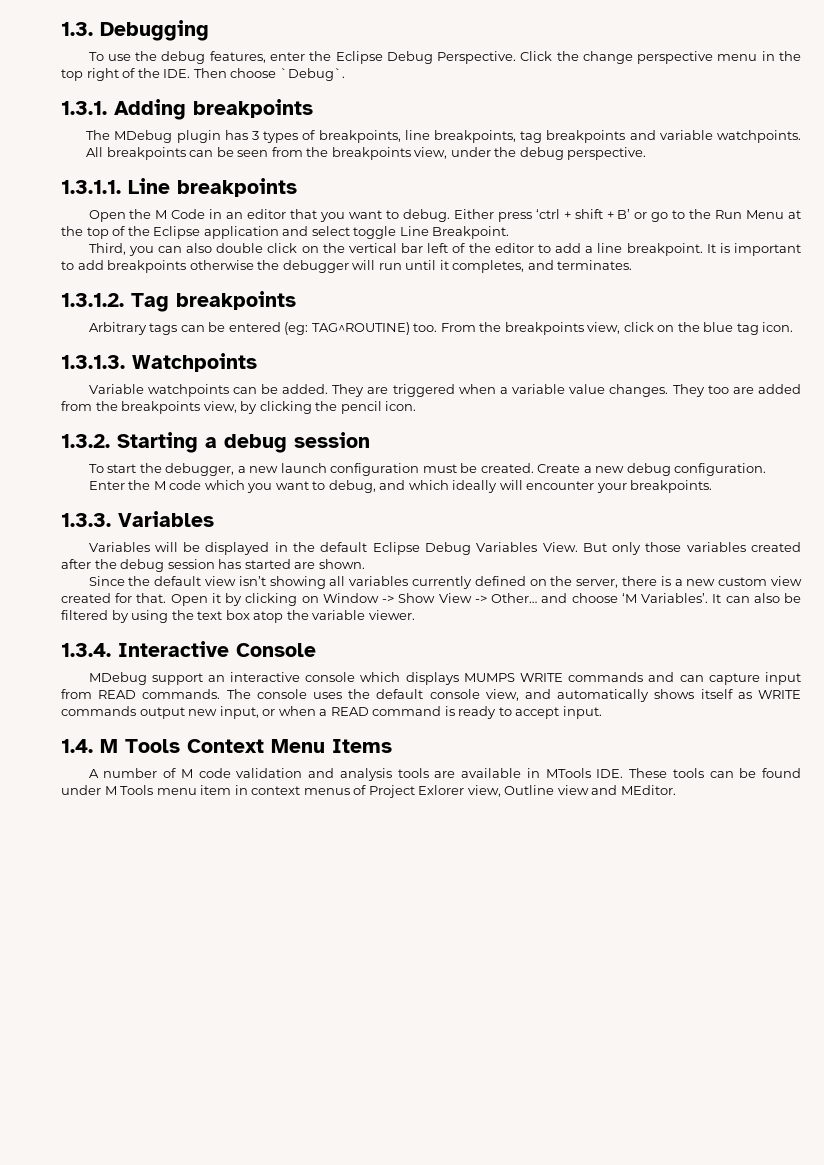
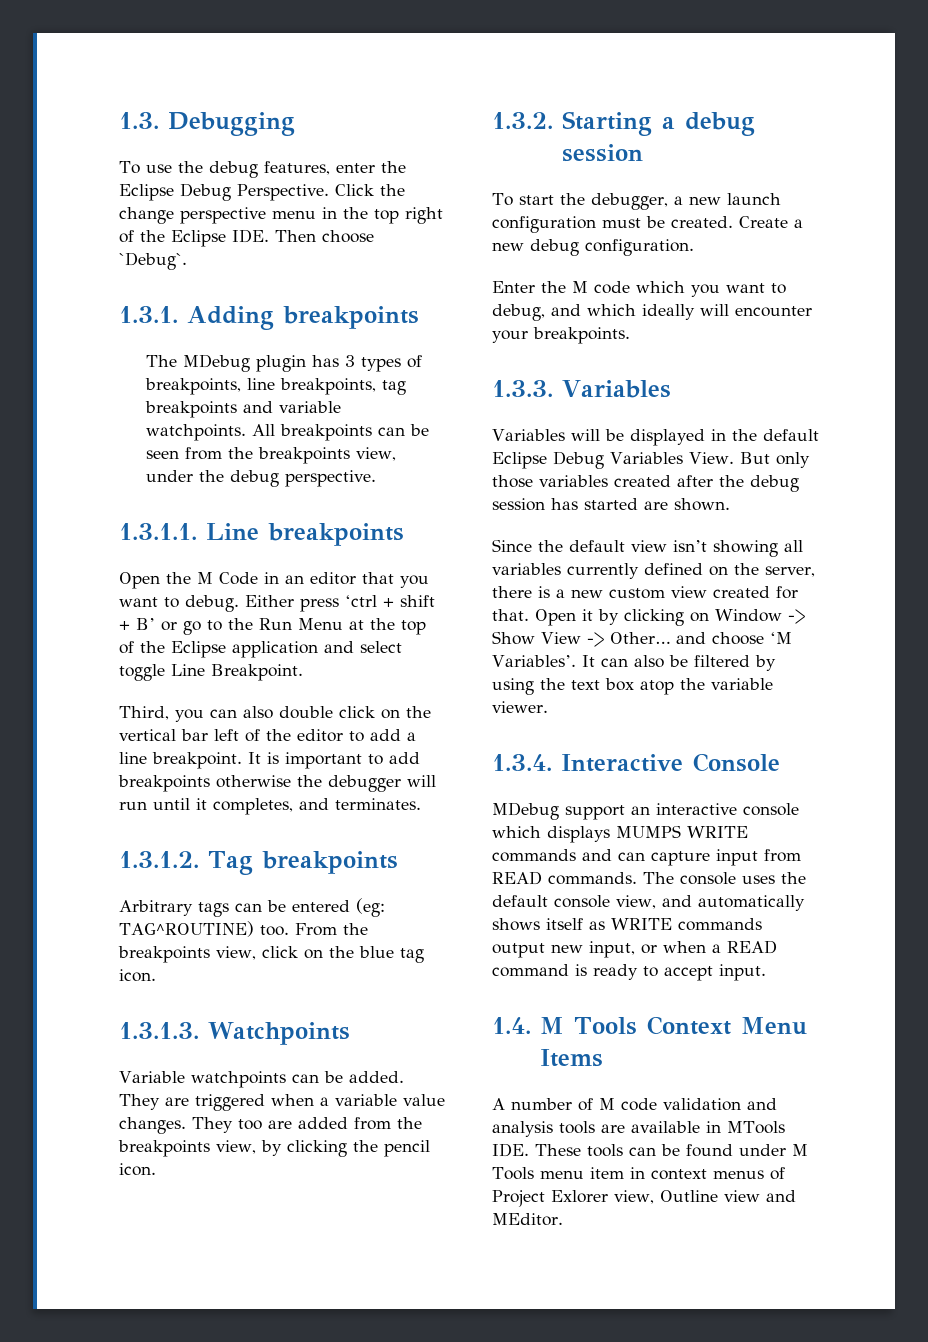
(160, 73) none -> [171,230,226,247] Eclipse

